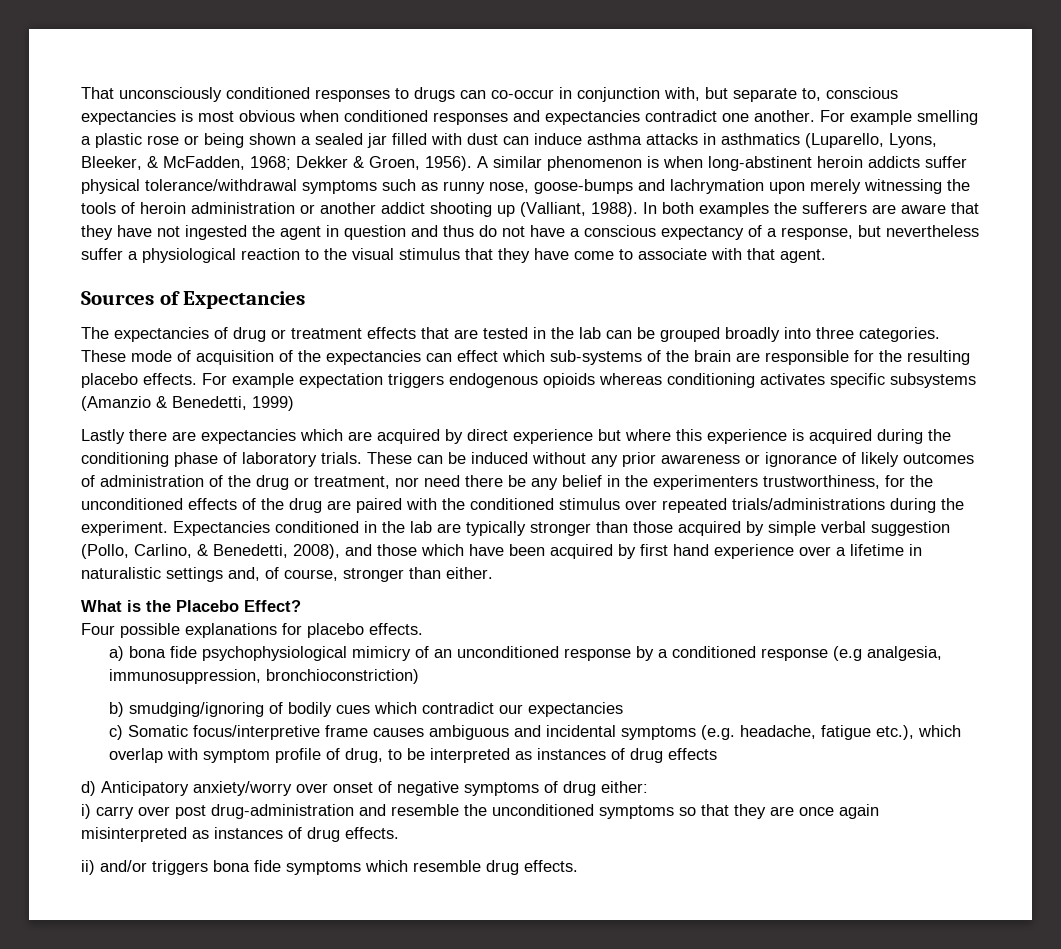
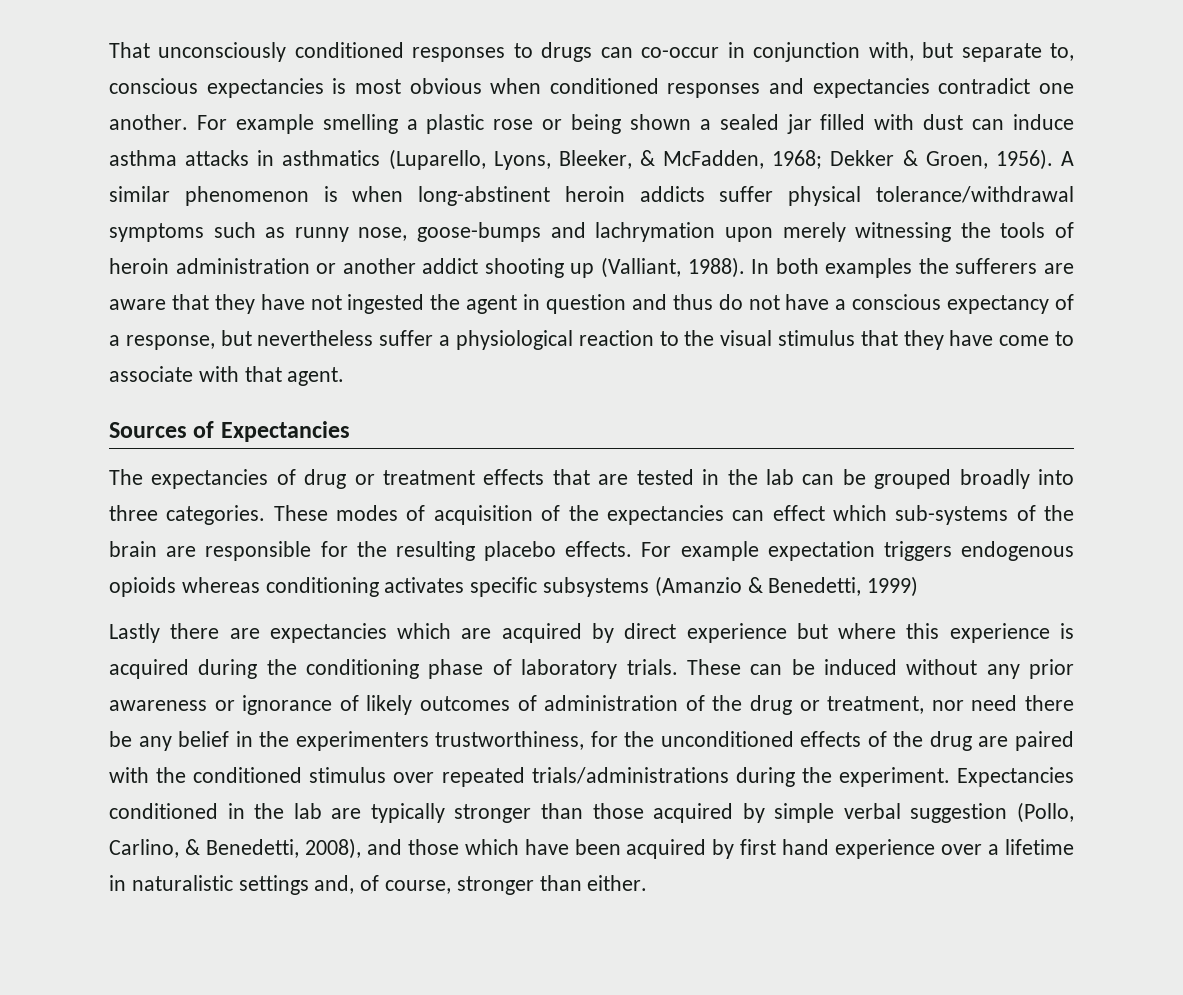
[131,350,172,362] mode -> [336,505,399,521] modes
[81,600,301,612] [81,623,423,638] [109,646,943,661] [109,669,420,684] [109,702,624,717] [109,725,962,740] [109,748,718,763] [81,781,648,796] [81,804,879,819] [81,827,399,842] [81,860,578,875] // What is the Placebo Effect? // Four possible explanations for placebo effects. // a) bona fide psychophysiological mimicry of an unconditioned response by a conditioned response (e.g analgesia, immunosuppression, bronchioconstriction) // b) smudging/ignoring of bodily cues which contradict our expectancies // c) Somatic focus/interpretive frame causes ambiguous and incidental symptoms (e.g. headache, fatigue etc.), which overlap with symptom profile of drug, to be interpreted as instances of drug effects // d) Anticipatory anxiety/worry over onset of negative symptoms of drug either: // i) carry over post drug-administration and resemble the unconditioned symptoms so that they are once again misinterpreted as instances of drug effects. // ii) and/or triggers bona fide symptoms which resemble drug effects. -> (648, 883) none

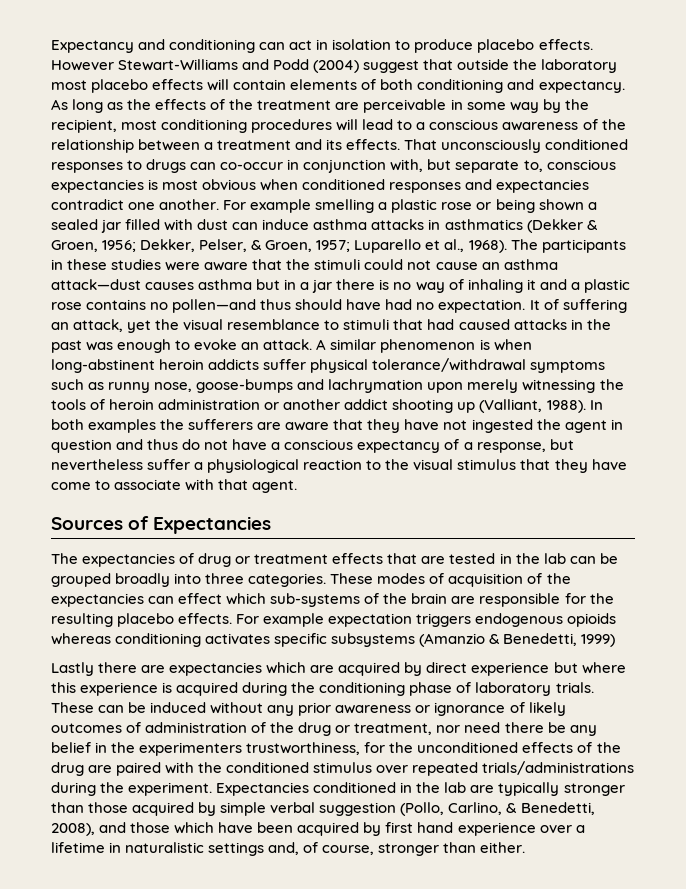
(109, 50) none -> [51,39,593,53] [51,59,618,73] [51,79,625,93] [51,99,589,113] [51,119,626,133] [51,139,401,153] Expectancy and conditioning can act in isolation to produce placebo effects. However Stewart-Williams and Podd (2004) suggest that outside the laboratory most placebo effects will contain elements of both conditioning and expectancy. As long as the effects of the treatment are perceivable in some way by the recipient, most conditioning procedures will lead to a conscious awareness of the relationship between a treatment and its effects.
[388,149,1053,170] (Luparello, Lyons, Bleeker, & McFadden, 1968; Dekker & Groen, 1956). -> [526,219,598,233] [51,239,626,253] [51,259,558,271] [51,279,630,293] [51,299,627,313] [51,319,611,333] [51,339,313,353] (Dekker & Groen, 1956; Dekker, Pelser, & Groen, 1957; Luparello et al., 1968). The participants in these studies were aware that the stimuli could not cause an asthma attack—dust causes asthma but in a jar there is no way of inhaling it and a plastic rose contains no pollen—and thus should have had no expectation. It of suffering an attack, yet the visual resemblance to stimuli that had caused attacks in the past was enough to evoke an attack.

